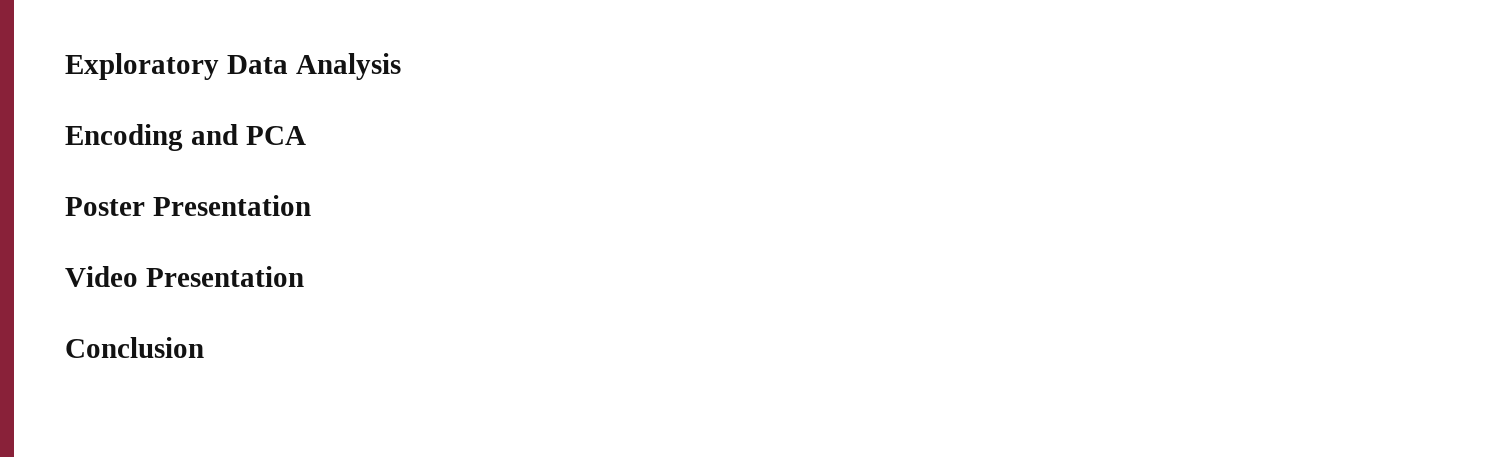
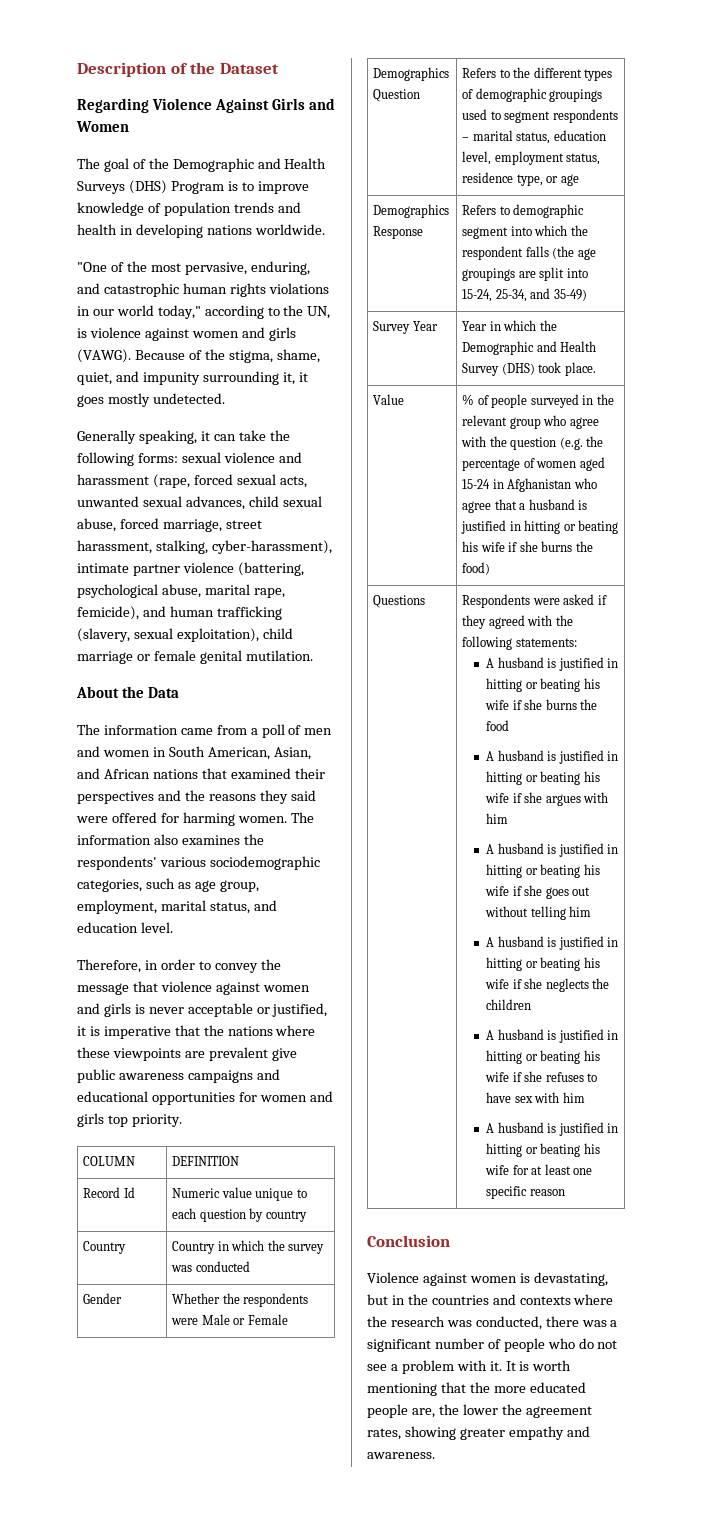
[65,53,401,80] [65,124,306,151] [65,195,311,216] [65,266,304,287] [65,337,204,358] Exploratory Data Analysis // Encoding and PCA // Poster Presentation // Video Presentation // Conclusion -> [77,62,279,77] [77,98,335,113] [76,121,129,132] [77,158,327,172] [77,180,309,194] [77,202,301,216] [77,224,325,238] [77,261,310,275] [77,283,329,297] [77,305,331,319] [77,327,296,341] [77,349,320,363] [77,371,308,385] [77,393,225,407] [77,430,290,444] [77,452,302,466] [77,474,307,488] [77,496,322,510] [77,518,262,532] [77,540,332,554] [77,562,304,576] [77,584,285,598] [77,606,282,620] [77,628,293,642] [77,650,313,664] [76,686,179,698] [77,724,333,738] [77,746,311,760] [77,768,325,779] [77,790,316,804] [76,812,314,826] [77,834,264,845] [77,856,320,870] [77,878,259,892] [77,900,277,914] [77,922,173,933] [77,959,281,973] [77,981,310,995] [77,1003,328,1017] [77,1025,316,1039] [77,1047,297,1061] [77,1069,280,1083] [77,1091,333,1105] [77,1113,182,1127] [83,1156,136,1166] [172,1156,240,1166] [83,1187,135,1198] [172,1187,307,1201] [172,1208,307,1222] [83,1241,127,1254] [172,1240,325,1254] [171,1261,250,1272] [83,1293,123,1304] [172,1293,309,1307] [171,1314,288,1325] [373,67,450,81] [373,89,421,102] [462,67,613,81] [462,88,603,102] [462,109,618,123] [462,130,606,144] [462,151,601,165] [462,172,579,186] [373,204,450,218] [373,226,424,239] [462,204,585,218] [462,225,588,239] [462,246,596,260] [462,267,588,281] [462,288,587,302] [373,321,438,334] [462,320,557,331] [462,341,597,355] [462,362,596,376] [373,394,405,405] [462,394,614,408] [462,415,599,429] [461,436,604,450] [462,457,605,471] [462,478,597,492] [462,499,588,513] [461,520,619,534] [462,541,593,552] [462,562,491,575] [373,595,426,608] [462,594,607,608] [462,615,573,629] [462,636,577,650] [486,657,619,671] [486,678,600,692] [485,699,598,710] [486,720,510,731] [486,750,619,764] [486,771,600,785] [485,792,609,806] [486,813,509,824] [486,843,619,857] [486,864,600,878] [485,885,591,899] [485,906,592,920] [486,936,619,950] [486,957,600,971] [485,978,610,992] [486,999,532,1010] [486,1029,619,1043] [486,1050,600,1064] [485,1071,598,1082] [486,1092,585,1103] [486,1122,619,1136] [486,1143,600,1157] [485,1164,593,1175] [486,1186,565,1199] [367,1235,450,1247] [367,1272,608,1286] [367,1294,614,1305] [367,1316,618,1330] [367,1338,618,1352] [367,1360,572,1374] [367,1382,586,1396] [367,1404,592,1418] [367,1426,590,1440] [367,1452,435,1459] Description of the Dataset // Regarding Violence Against Girls and Women // The goal of the Demographic and Health Surveys (DHS) Program is to improve knowledge of population trends and health in developing nations worldwide. // "One of the most pervasive, enduring, and catastrophic human rights violations in our world today," according to the UN, is violence against women and girls (VAWG). Because of the stigma, shame, quiet, and impunity surrounding it, it goes mostly undetected. // Generally speaking, it can take the following forms: sexual violence and harassment (rape, forced sexual acts, unwanted sexual advances, child sexual abuse, forced marriage, street harassment, stalking, cyber-harassment), intimate partner violence (battering, psychological abuse, marital rape, femicide), and human trafficking (slavery, sexual exploitation), child marriage or female genital mutilation. // About the Data // The information came from a poll of men and women in South American, Asian, and African nations that examined their perspectives and the reasons they said were offered for harming women. The information also examines the respondents' various sociodemographic categories, such as age group, employment, marital status, and education level. // Therefore, in order to convey the message that violence against women and girls is never acceptable or justified, it is imperative that the nations where these viewpoints are prevalent give public awareness campaigns and educational opportunities for women and girls top priority. // COLUMN | DEFINITION // Record Id | Numeric value unique to each question by country // Country | Country in which the survey was conducted // Gender | Whether the respondents were Male or Female // Demographics Question | Refers to the different types of demographic groupings used to segment respondents – marital status, education level, employment status, residence type, or age // Demographics Response | Refers to demographic segment into which the respondent falls (the age groupings are split into 15-24, 25-34, and 35-49) // Survey Year | Year in which the Demographic and Health Survey (DHS) took place. // Value | % of people surveyed in the relevant group who agree with the question (e.g. the percentage of women aged 15-24 in Afghanistan who agree that a husband is justified in hitting or beating his wife if she burns the food) // Questions | Respondents were asked if they agreed with the following statements: // A husband is justified in hitting or beating his wife if she burns the food // A husband is justified in hitting or beating his wife if she argues with him // A husband is justified in hitting or beating his wife if she goes out without telling him // A husband is justified in hitting or beating his wife if she neglects the children // A husband is justified in hitting or beating his wife if she refuses to have sex with him // A husband is justified in hitting or beating his wife for at least one specific reason // Conclusion // Violence against women is devastating, but in the countries and contexts where the research was conducted, there was a significant number of people who do not see a problem with it. It is worth mentioning that the more educated people are, the lower the agreement rates, showing greater empathy and awareness.

